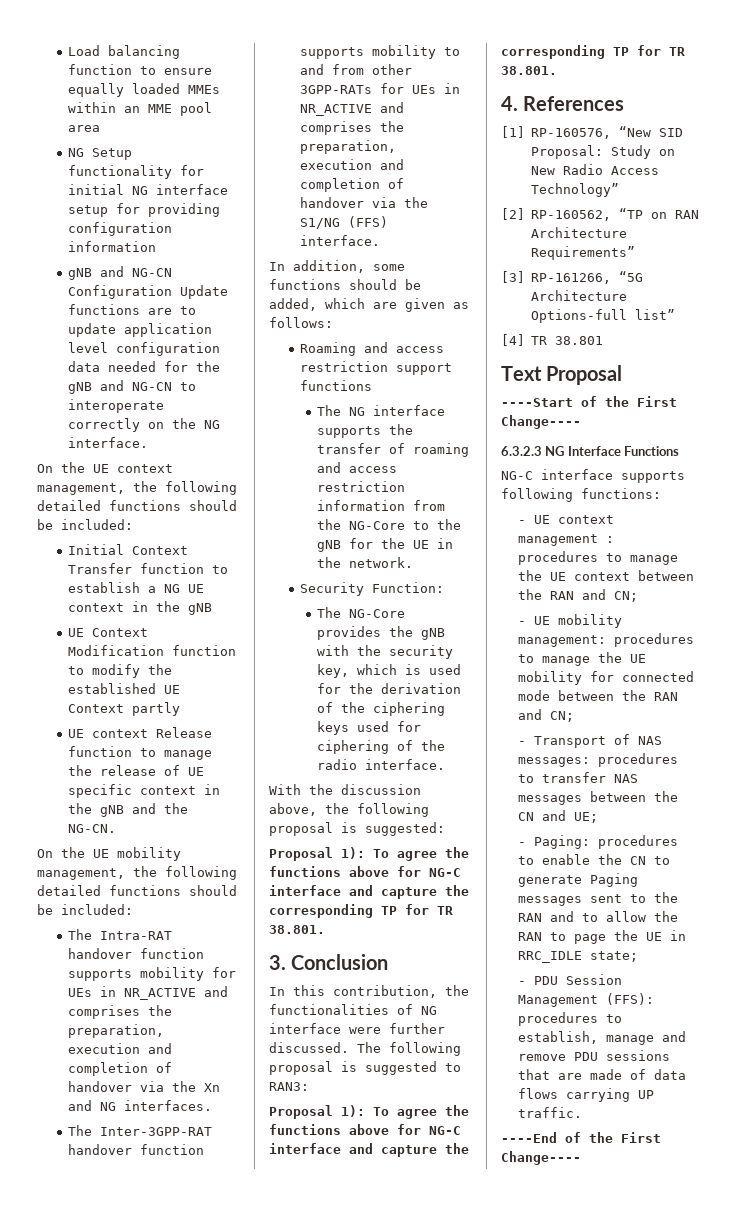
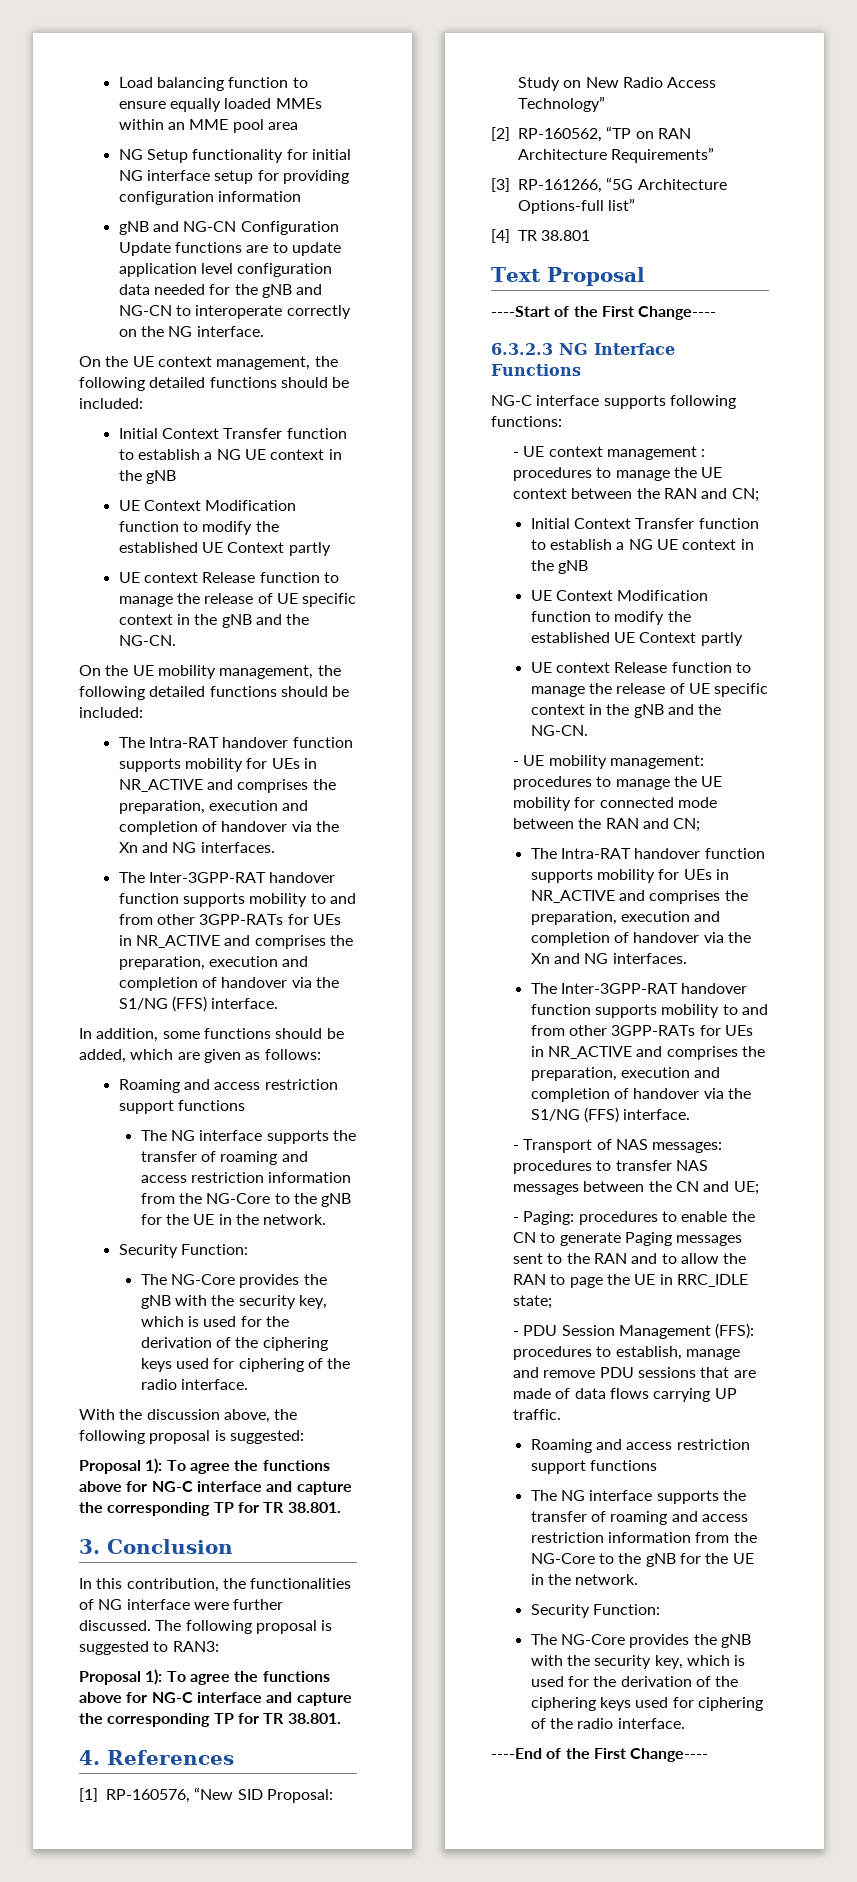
(639, 596) none -> [530,518,759,529] [530,539,754,550] [530,560,588,574] [530,590,709,601] [530,611,691,625] [530,632,743,646] [530,662,751,673] [530,683,769,697] [530,704,722,718] [530,725,588,736] // Initial Context Transfer function to establish a NG UE context in the gNB // UE Context Modification function to modify the established UE Context partly // UE context Release function to manage the release of UE specific context in the gNB and the NG-CN.
(575, 716) none -> [530,848,765,859] [530,869,729,883] [530,890,748,904] [530,911,721,925] [530,932,751,946] [530,953,687,964] [530,983,748,994] [530,1004,768,1018] [530,1025,753,1036] [530,1046,765,1060] [530,1067,721,1081] [530,1088,751,1102] [530,1107,691,1123] // The Intra-RAT handover function supports mobility for UEs in NR_ACTIVE and comprises the preparation, execution and completion of handover via the Xn and NG interfaces. // The Inter-3GPP-RAT handover function supports mobility to and from other 3GPP-RATs for UEs in NR_ACTIVE and comprises the preparation, execution and completion of handover via the S1/NG (FFS) interface.
(583, 1112) none -> [530,1439,750,1453] [530,1460,657,1474] [530,1490,746,1504] [530,1511,748,1525] [530,1532,757,1543] [530,1553,754,1567] [530,1574,639,1585] [530,1604,660,1618] [530,1634,751,1648] [530,1655,746,1669] [530,1676,739,1687] [530,1697,763,1711] [530,1718,685,1729] // Roaming and access restriction support functions // The NG interface supports the transfer of roaming and access restriction information from the NG-Core to the gNB for the UE in the network. // Security Function: // The NG-Core provides the gNB with the security key, which is used for the derivation of the ciphering keys used for ciphering of the radio interface.

